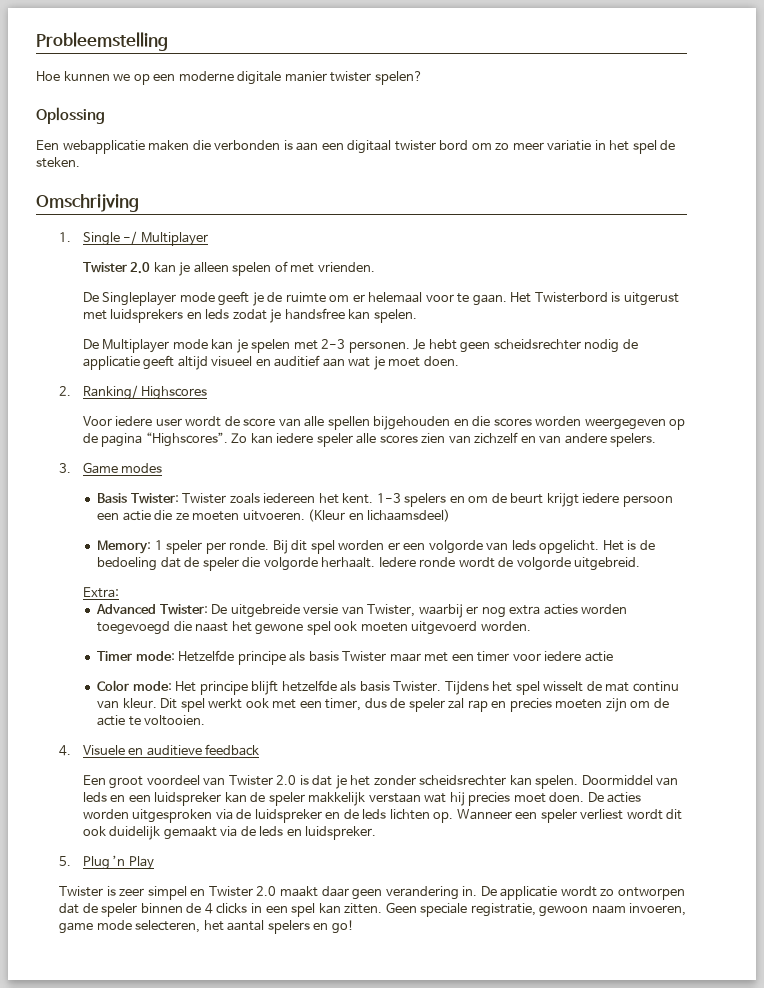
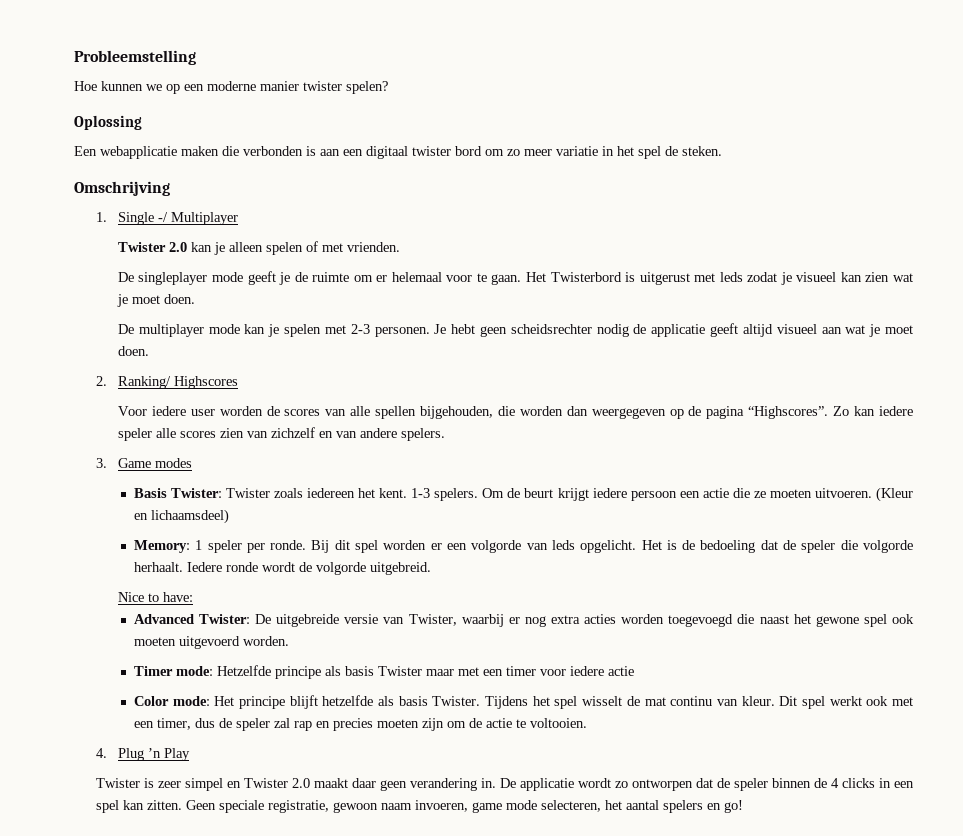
[237,71,282,85] digitale -> (256, 86) none
[102,292,177,306] Singleplayer -> [138,272,208,285] singleplayer
[110,309,202,323] luidsprekers en -> (716, 277) none
[284,308,417,323] [82,339,170,353] handsfree kan spelen. // De Multiplayer -> [796,272,913,282] [116,294,195,307] [117,324,204,337] visueel kan zien wat je moet doen. // De multiplayer
[255,355,321,367] en auditief -> (817, 329) none
[185,416,582,430] wordt de score van alle spellen bijgehouden en die scores worden -> [219,406,588,419] worden de scores van alle spellen bijgehouden, die worden dan
[404,493,489,507] spelers en om -> [434,488,505,501] spelers. Om
[82,587,119,598] Extra: -> [117,592,193,602] Nice to have:
[82,744,260,756] [82,775,679,789] [82,792,642,806] [82,809,683,823] [82,826,377,840] [59,856,72,866] Visuele en auditieve feedback // Een groot voordeel van Twister 2.0 is dat je het zonder scheidsrechter kan spelen. Doormiddel van leds en een luidspreker kan de speler makkelijk verstaan wat hij precies moet doen. De acties worden uitgesproken via de luidspreker en de leds lichten op. Wanneer een speler verliest wordt dit ook duidelijk gemaakt via de leds en luidspreker. // 5. -> (107, 753) none

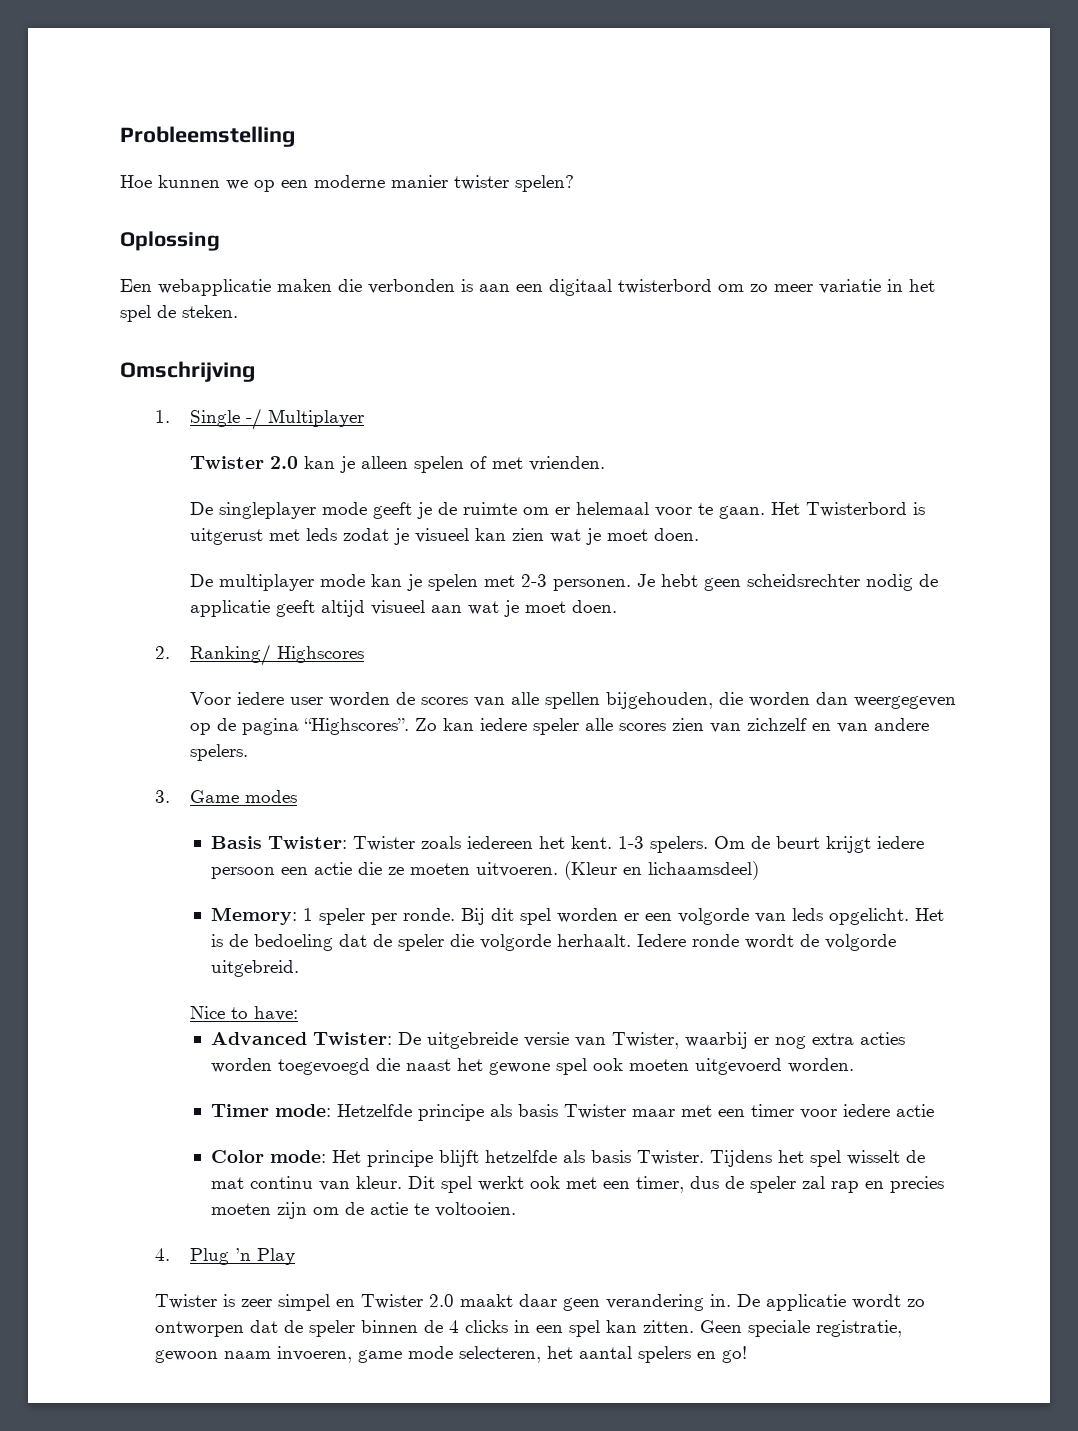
[412,146,482,156] twister bord -> [618,279,712,294] twisterbord

